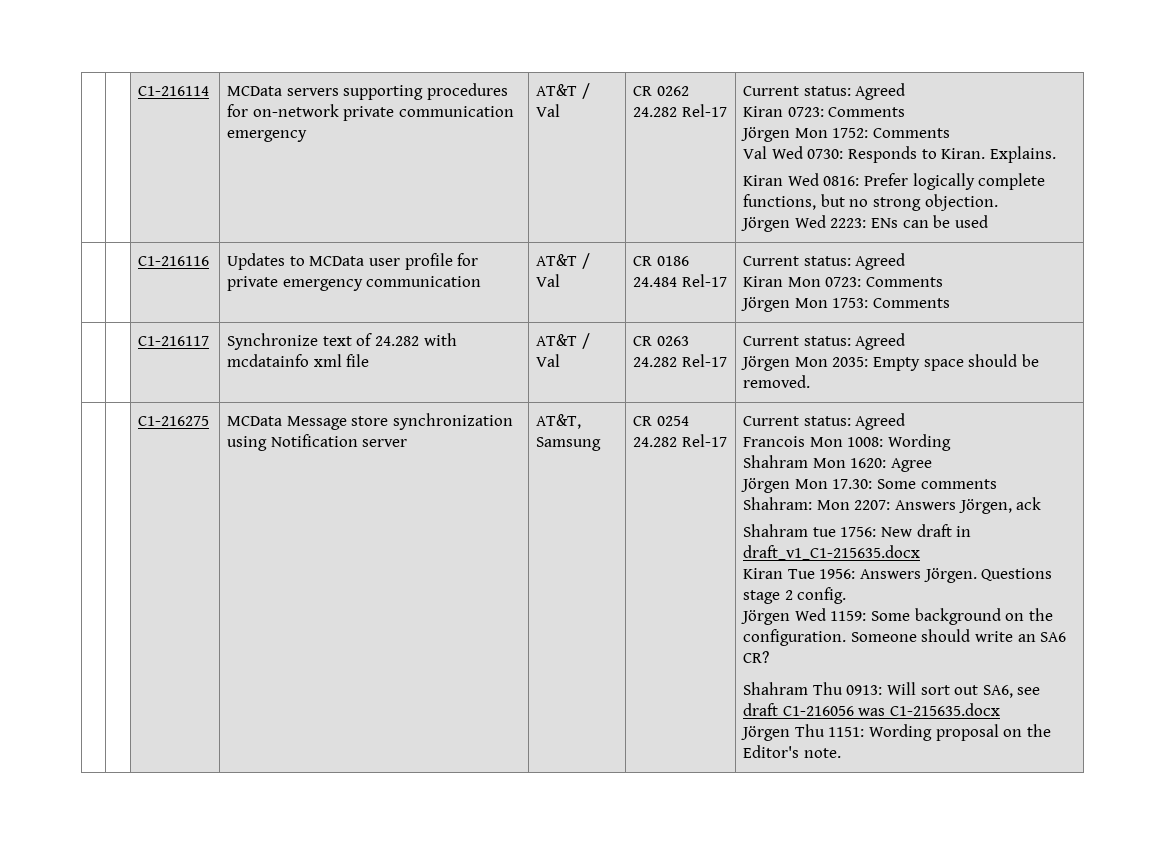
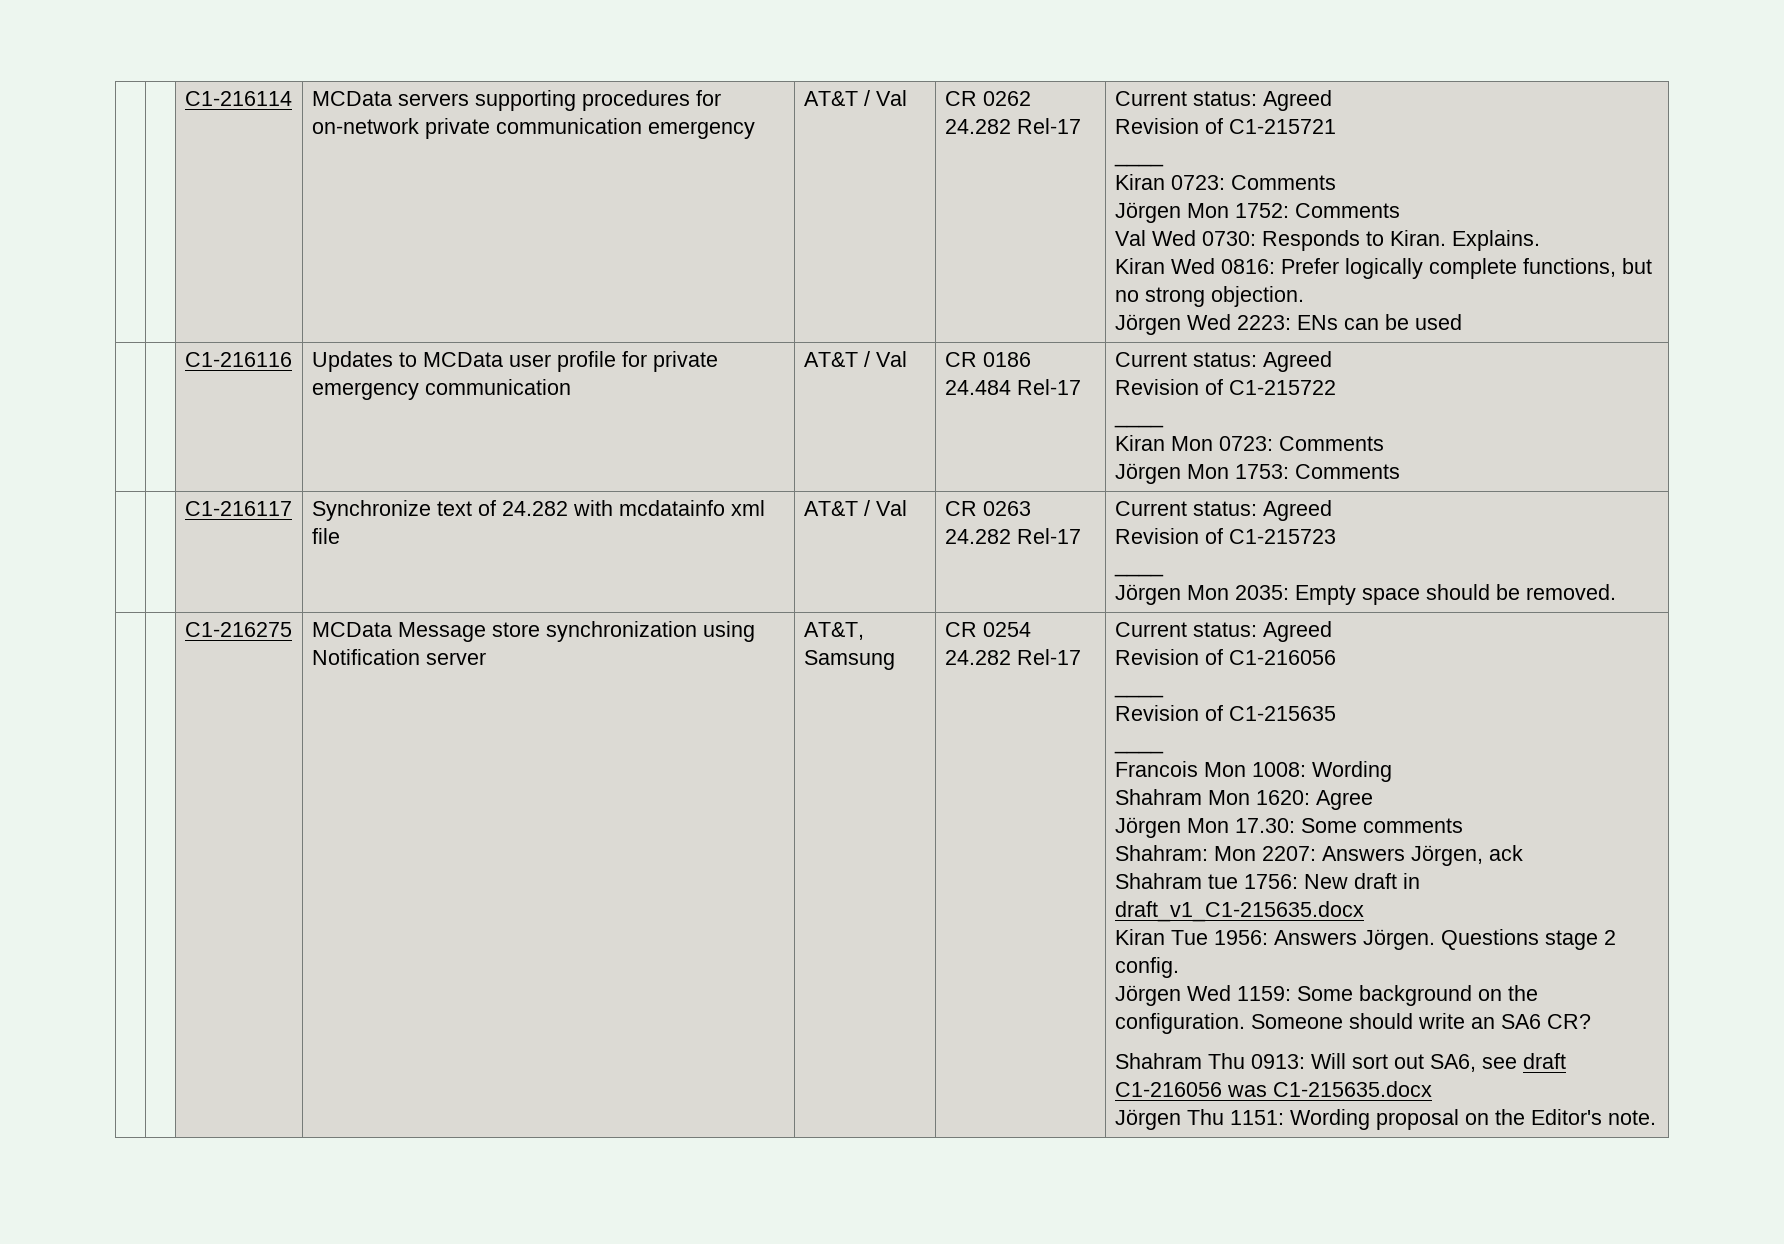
(906, 91) none -> [1114,118,1336,134] [1113,162,1164,167] // Revision of C1-215721 // ____
(906, 261) none -> [1114,379,1336,395] [1113,423,1164,428] // Revision of C1-215722 // ____
(906, 341) none -> [1114,528,1336,544] [1113,572,1164,577] // Revision of C1-215723 // ____
(906, 421) none -> [1114,649,1336,665] [1113,693,1164,698] [1114,705,1336,721] [1113,749,1164,754] // Revision of C1-216056 // ____ // Revision of C1-215635 // ____

